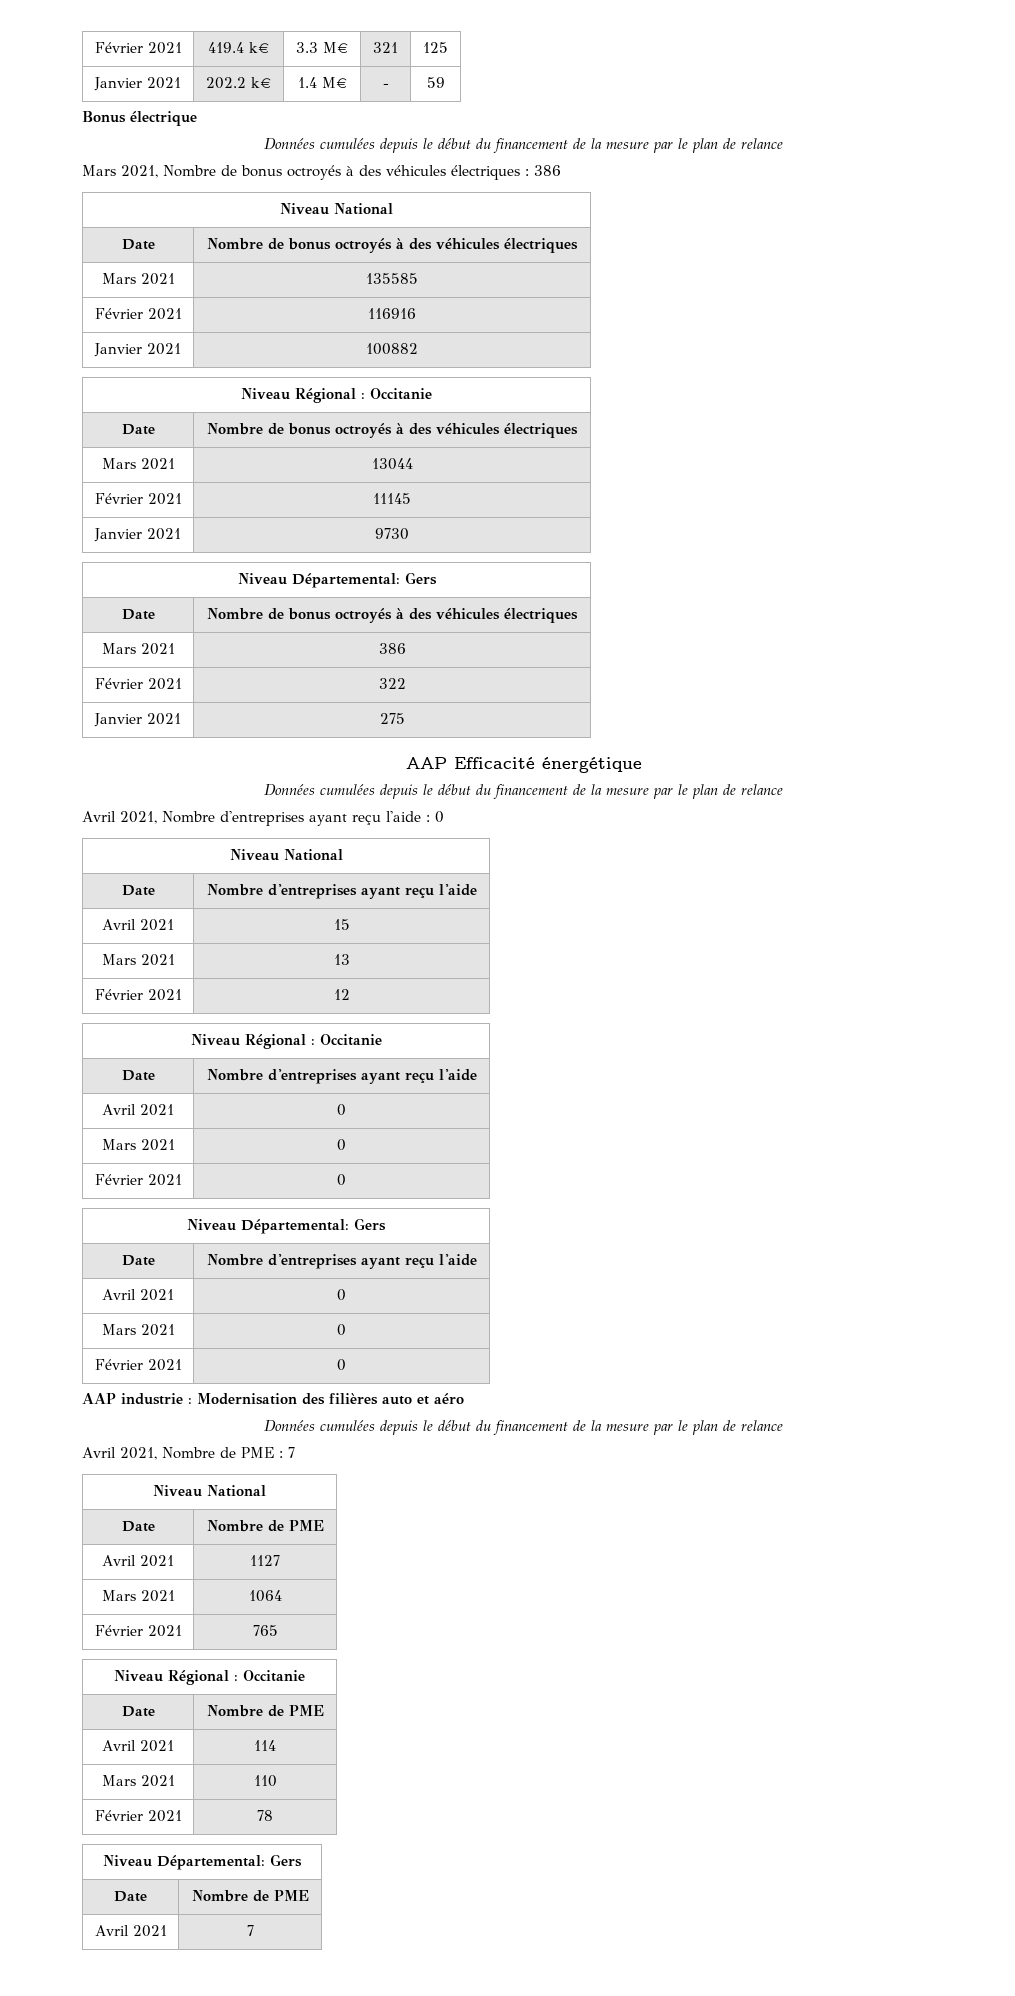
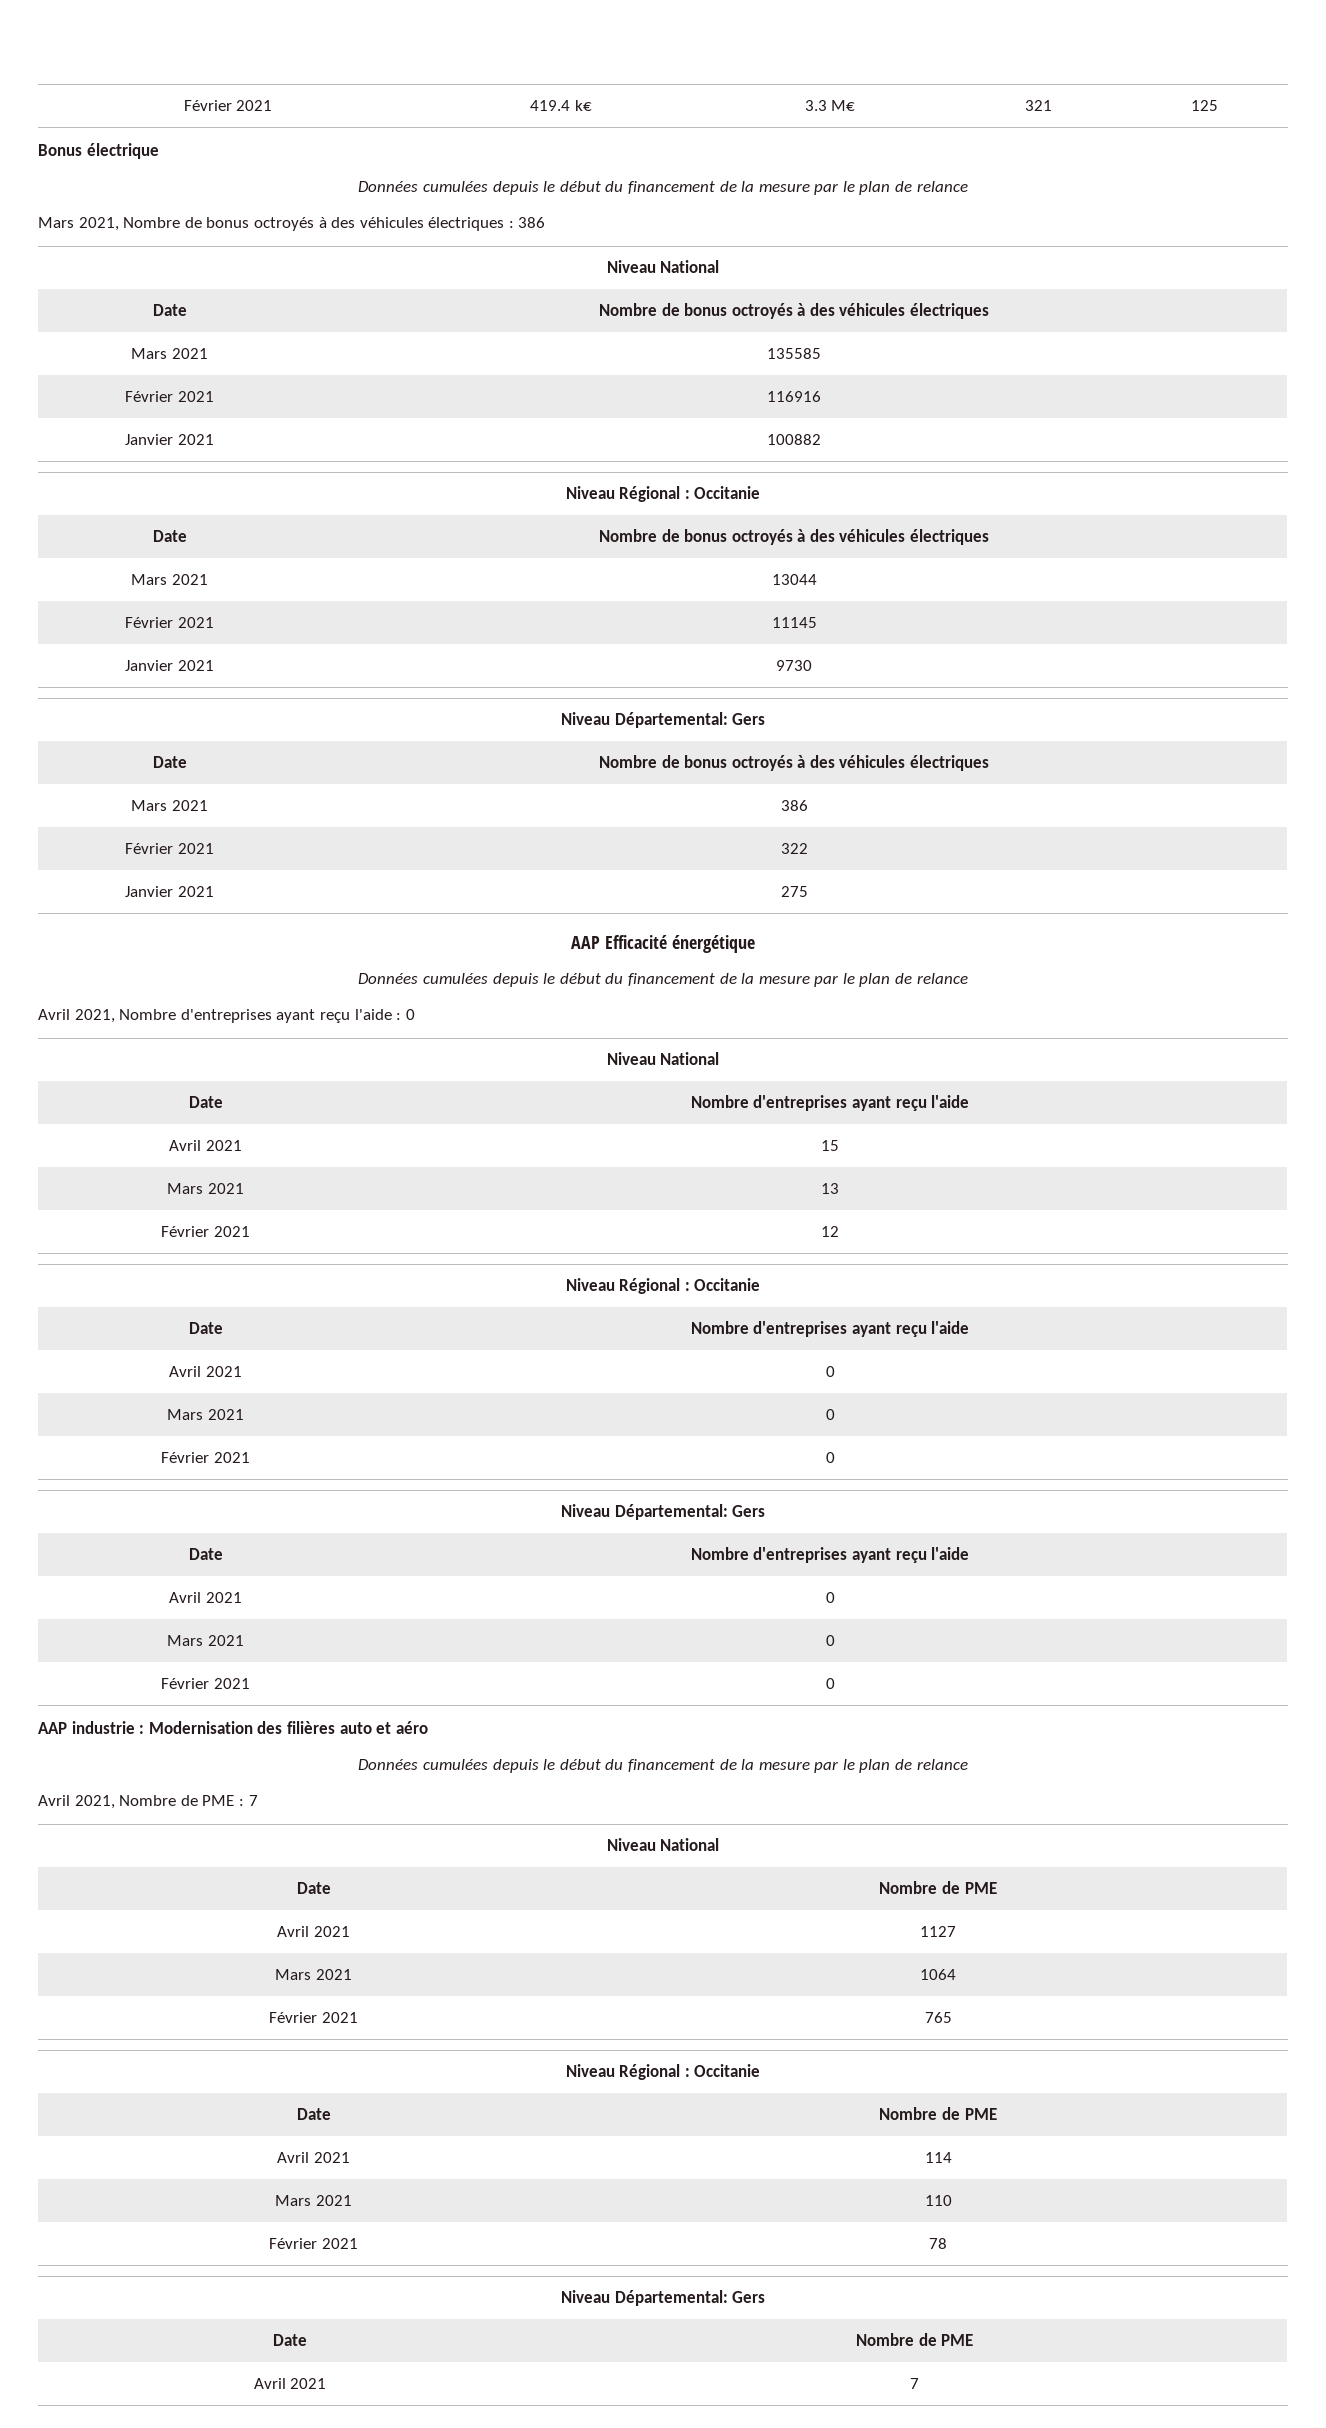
[94,77,181,91] [206,77,271,89] [297,77,347,88] [382,83,389,88] [426,77,445,88] // Janvier 2021 | 202.2 k€ | 1.4 M€ | - | 59 -> (1218, 105) none

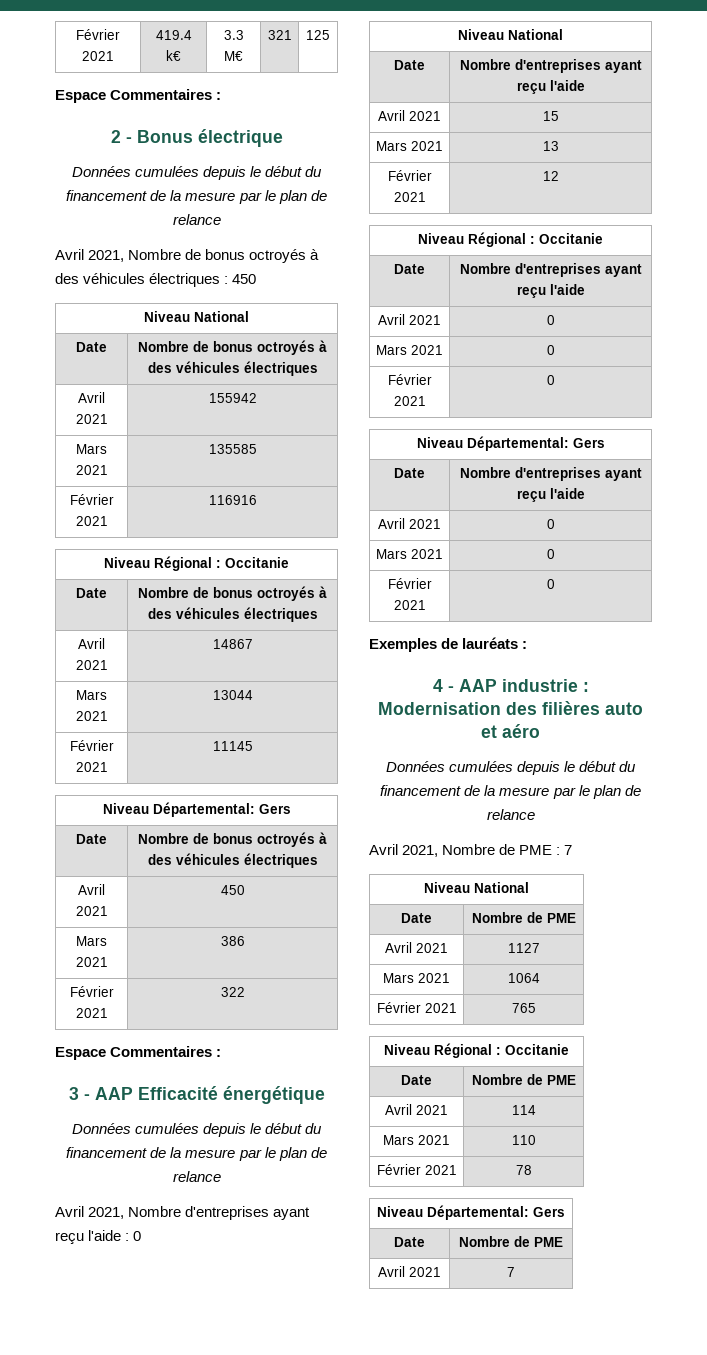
(1218, 105) none -> [55,89,222,103] [110,130,132,143] Espace Commentaires : // 2 -
[38,217,74,228] Mars -> [55,249,84,260] Avril
[518,217,546,228] 386 -> [232,274,257,284] 450
(990, 311) none -> [78,392,105,403] [75,414,108,424] [208,393,257,403] // Avril 2021 | 155942
[125,434,214,445] [767,434,821,445] // Janvier 2021 | 100882 -> (257, 500) none
(990, 537) none -> [78,638,105,649] [75,660,108,670] [212,639,253,649] // Avril 2021 | 14867
[125,660,214,671] [776,660,812,671] // Janvier 2021 | 9730 -> (253, 746) none
(990, 763) none -> [78,884,105,895] [75,906,108,916] [220,885,245,895] // Avril 2021 | 450
[125,886,214,897] [780,886,808,897] // Janvier 2021 | 275 // -> [55,1046,222,1060] [68,1087,90,1100] // Espace Commentaires : // 3 -
(835, 1683) none -> [369,637,528,652] [432,679,454,692] Exemples de lauréats : // 4 -

